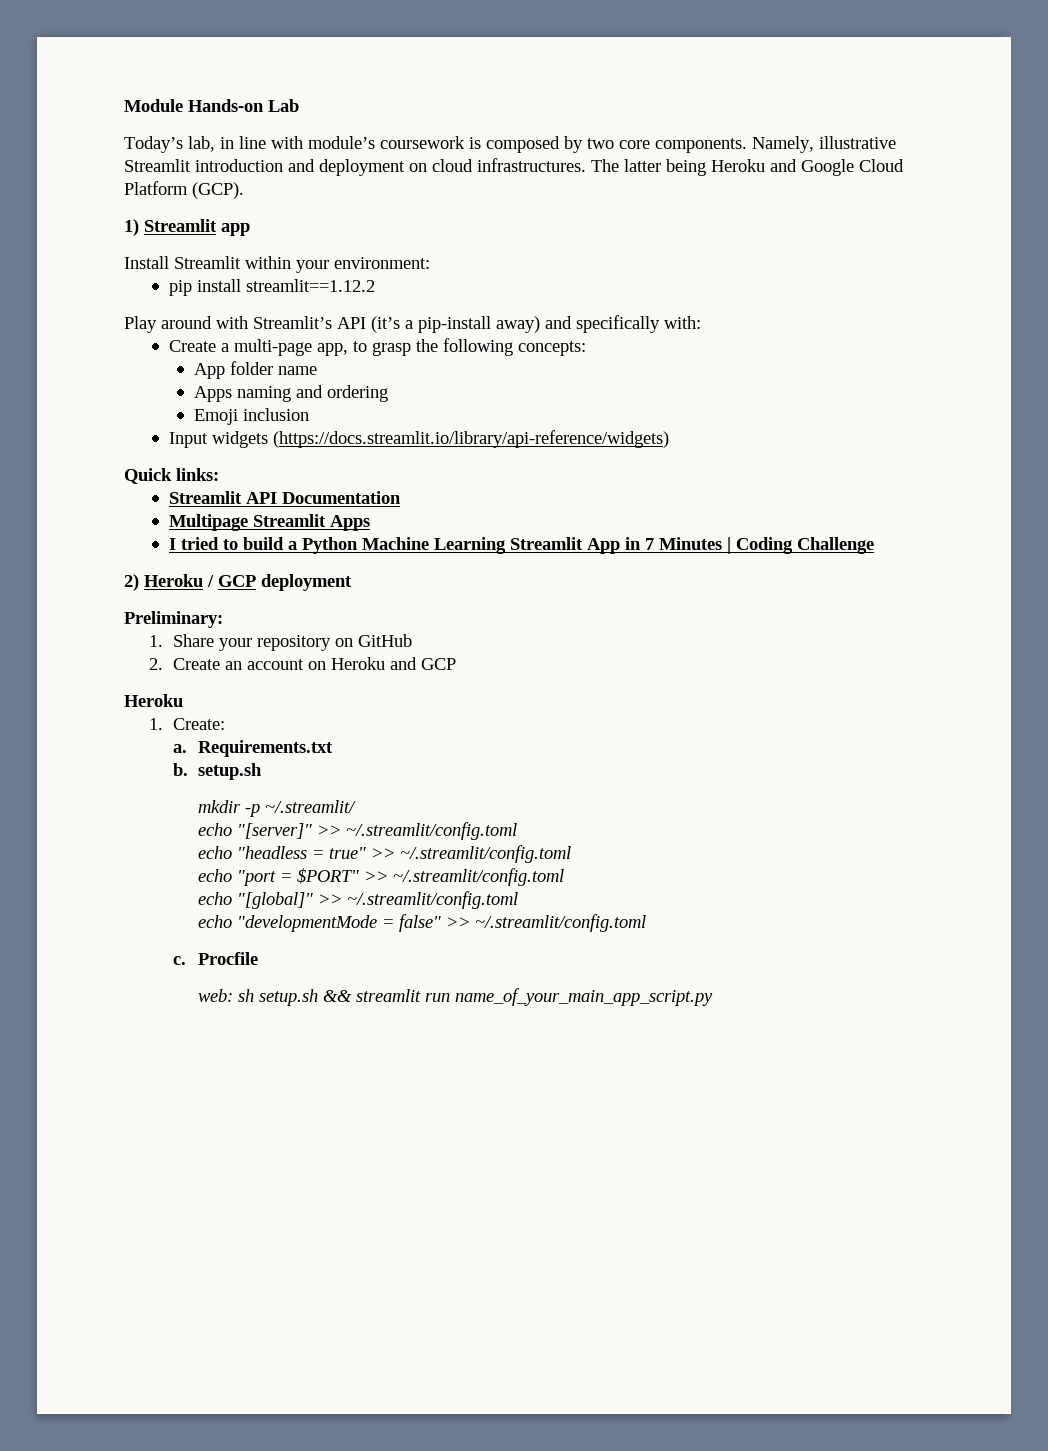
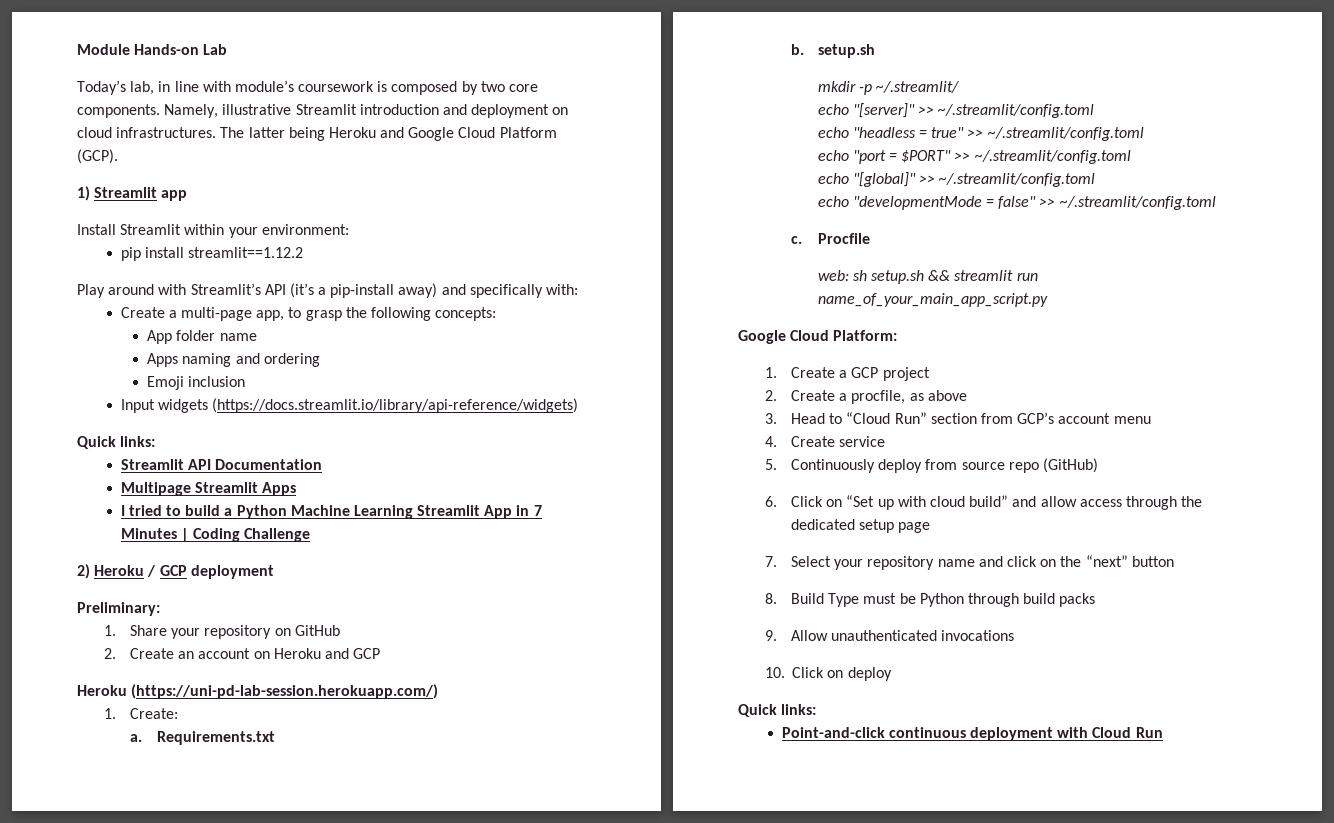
(183, 700) none -> [131,684,439,699] (https://uni-pd-lab-session.herokuapp.com/)
(714, 997) none -> [738,330,898,344] [764,367,930,381] [764,390,967,404] [764,412,1151,424] [764,436,886,447] [764,458,1099,473] [764,495,1203,510] [791,519,931,533] [764,555,1174,570] [764,593,1096,607] [764,630,1015,641] [764,667,892,681] [738,704,817,717] [781,727,1163,741] // Google Cloud Platform: // 1. Create a GCP project // 2. Create a procfile, as above // 3. Head to “Cloud Run” section from GCP’s account menu // 4. Create service // 5. Continuously deploy from source repo (GitHub) // 6. Click on “Set up with cloud build” and allow access through the dedicated setup page // 7. Select your repository name and click on the “next” button // 8. Build Type must be Python through build packs // 9. Allow unauthenticated invocations // 10. Click on deploy // Quick links: // Point-and-click continuous deployment with Cloud Run

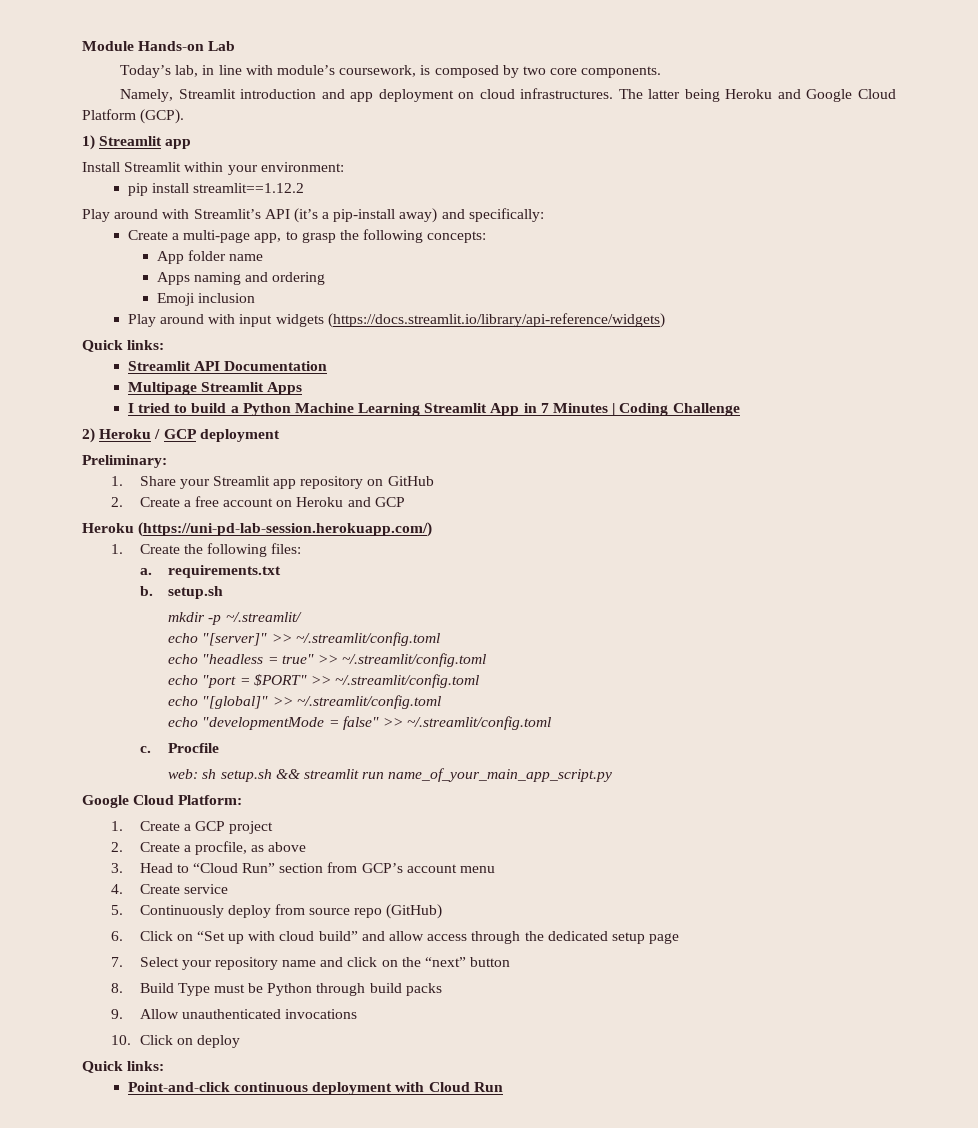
[298,81,375,92] coursework -> [339,65,417,77] coursework,
[164,104,292,118] Namely, illustrative -> [120,89,174,102] // Namely,
(467, 109) none -> [350,92,374,102] app
[469,284,579,298] specifically with: -> [468,208,544,222] specifically:
[120,399,155,413] Input -> [127,314,273,327] Play around with input
(201, 633) none -> [212,476,297,489] Streamlit app
[178,651,195,659] an -> [183,496,219,507] a free
[130,708,179,719] Create: -> [139,543,302,557] Create the following files:
[156,731,275,745] Requirements.txt -> [168,565,282,578] requirements.txt

